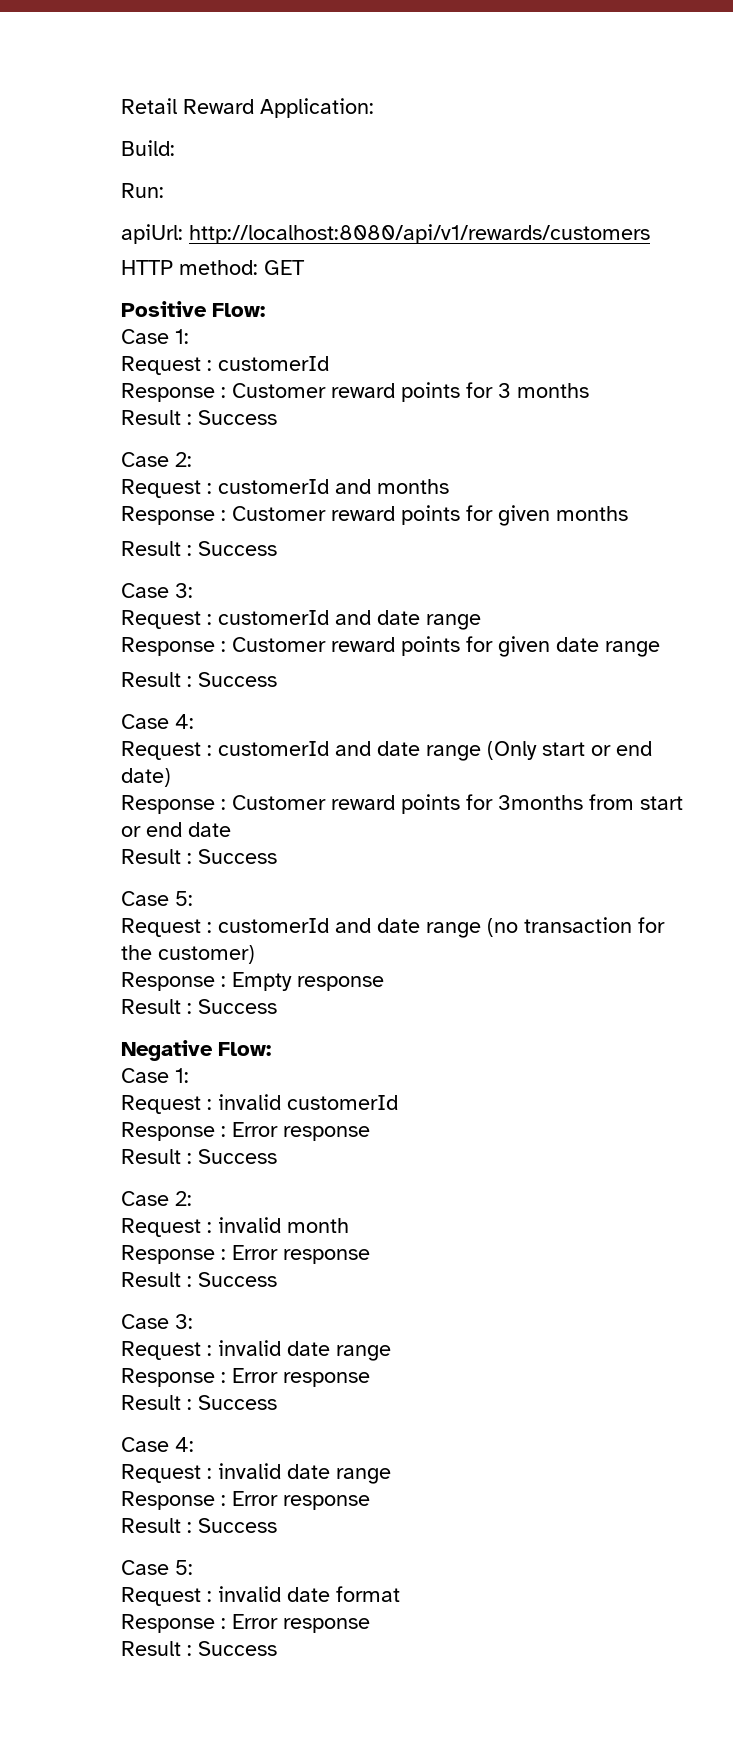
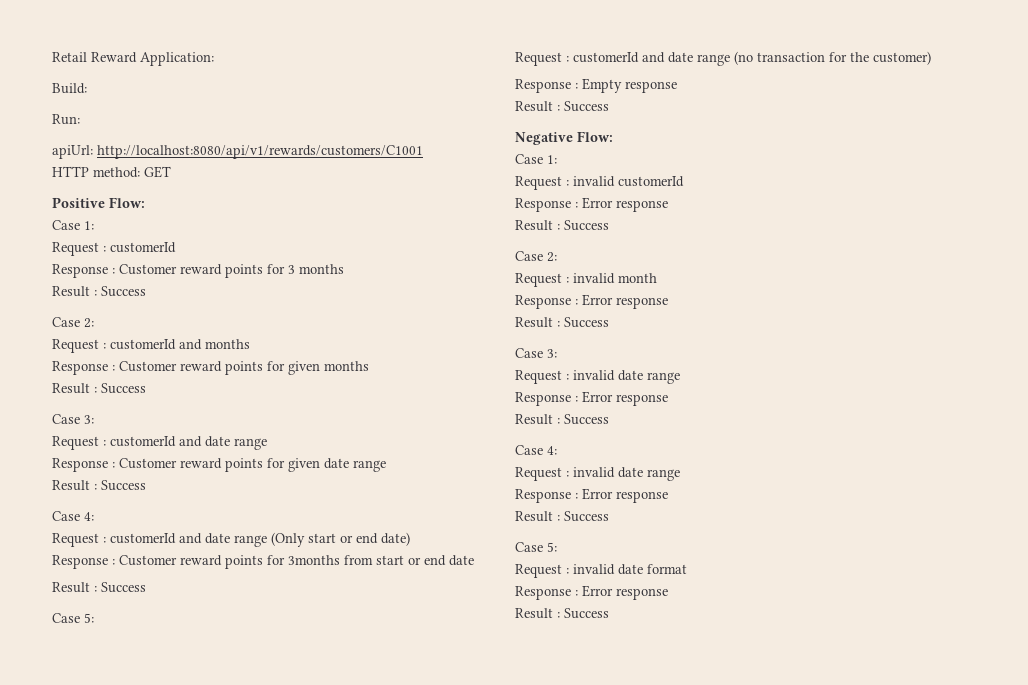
[189,224,650,244] http://localhost:8080/api/v1/rewards/customers -> [97,145,423,159] http://localhost:8080/api/v1/rewards/customers/C1001

